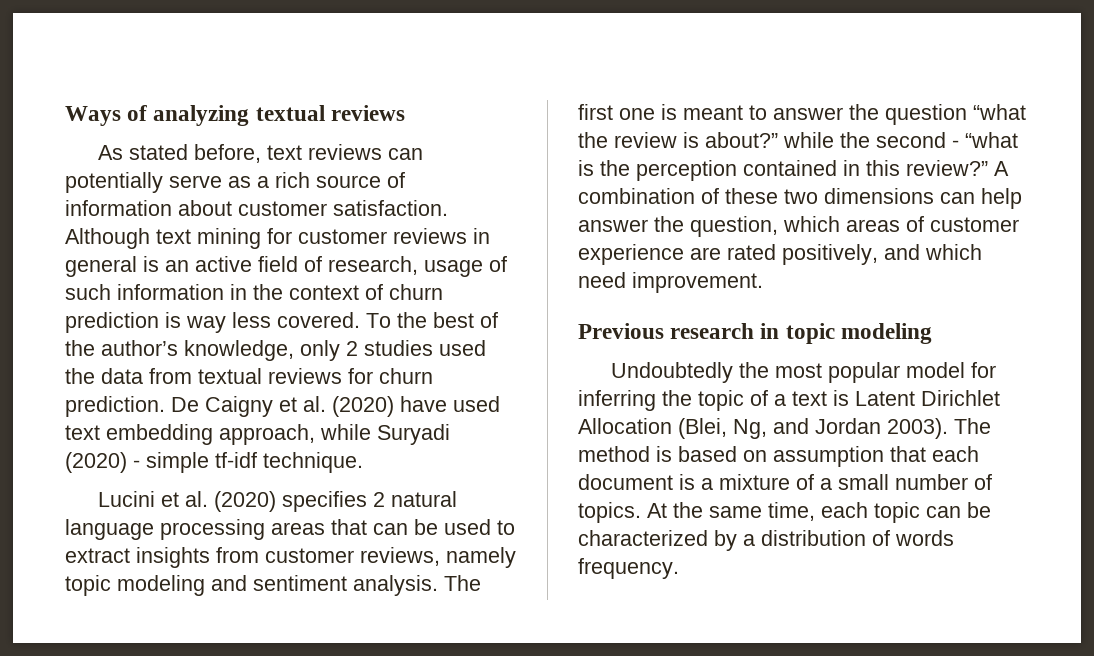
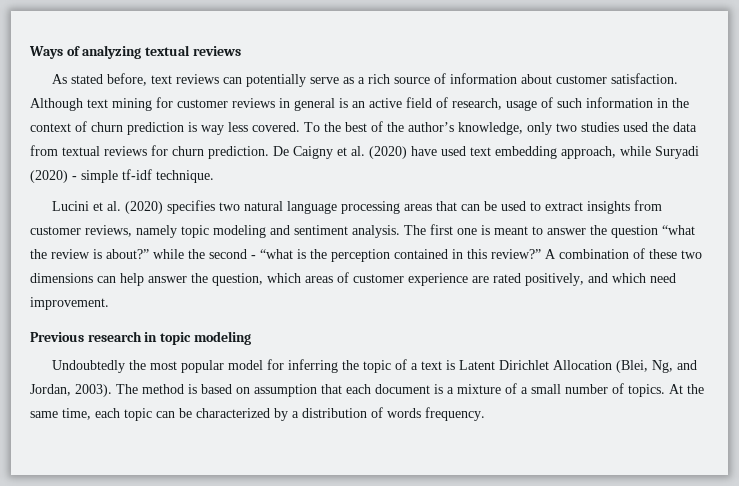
[346,341,358,356] 2 -> [556,123,577,132] two
[372,492,385,507] 2 -> [218,202,240,211] two
[815,418,881,434] Jordan -> [30,384,71,396] Jordan,

